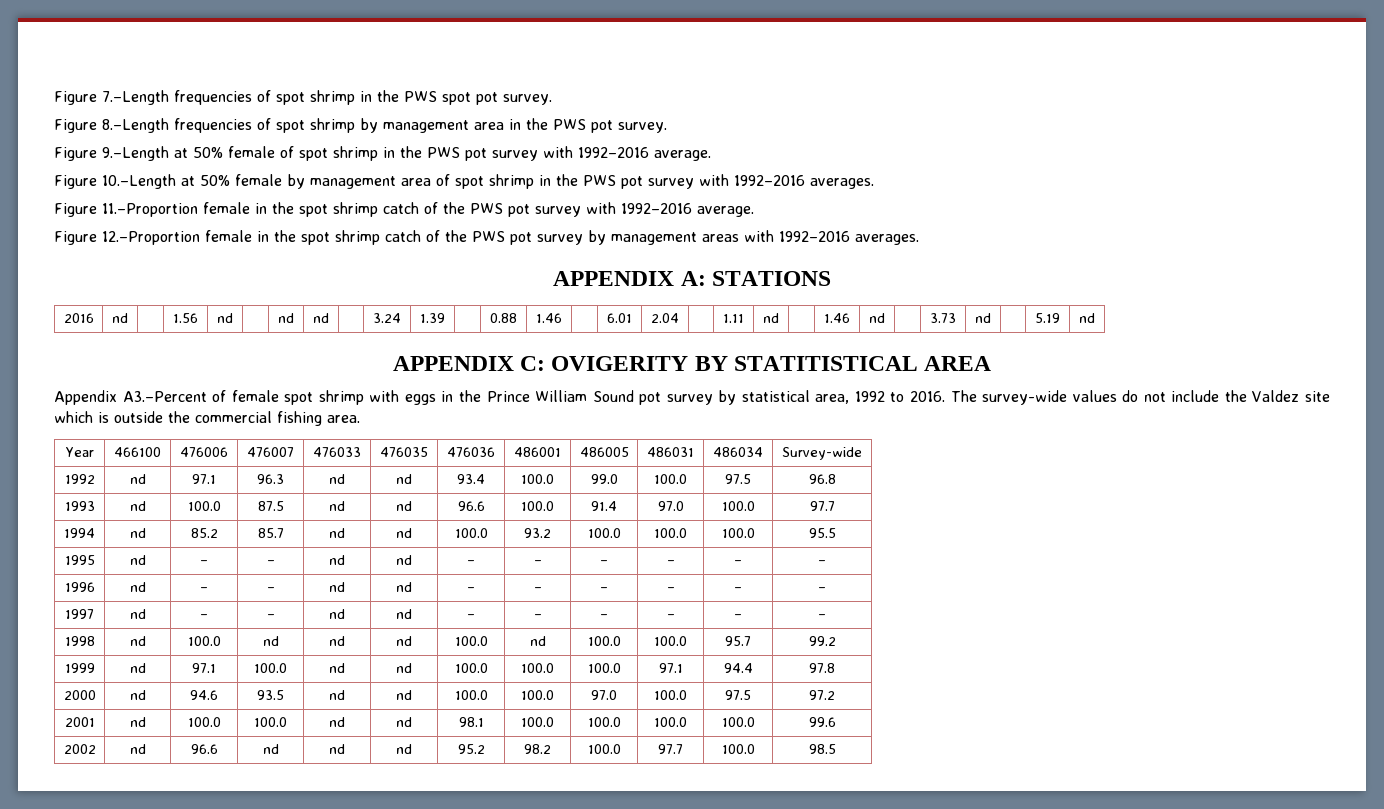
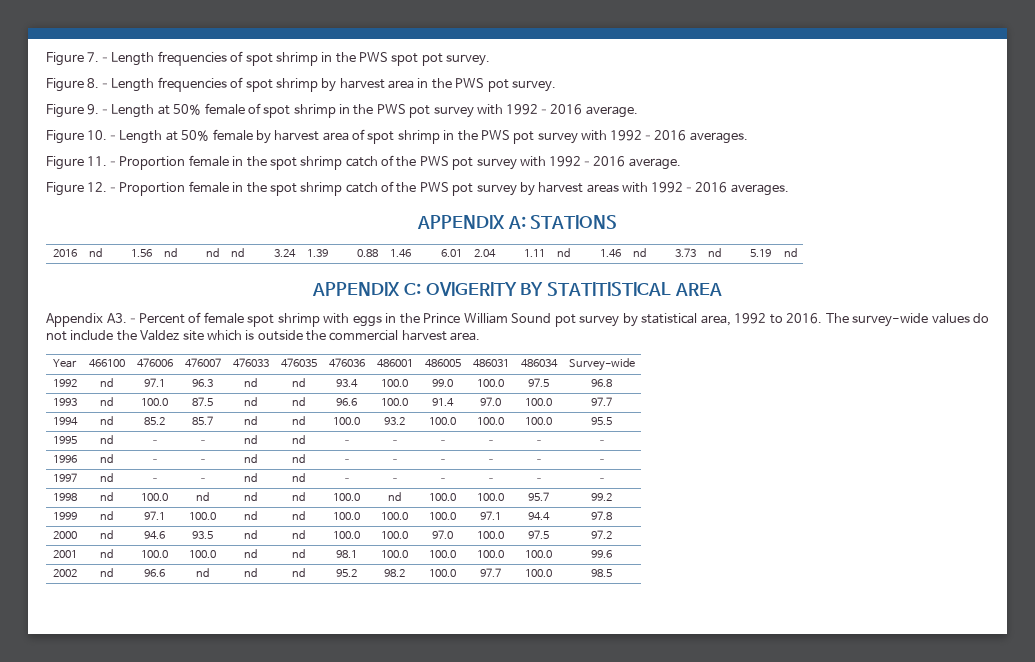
[383,120,469,133] management -> [339,78,385,89] harvest
[310,176,396,189] management -> [274,130,320,141] harvest
[611,232,697,245] management -> [538,182,584,193] harvest
[277,411,322,426] fishing -> [401,330,447,341] harvest

